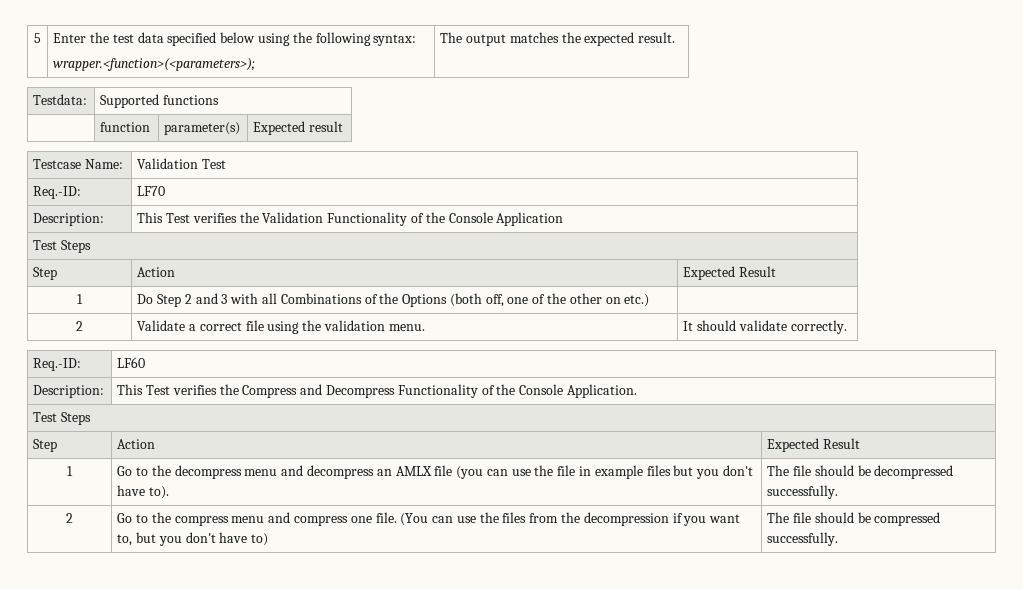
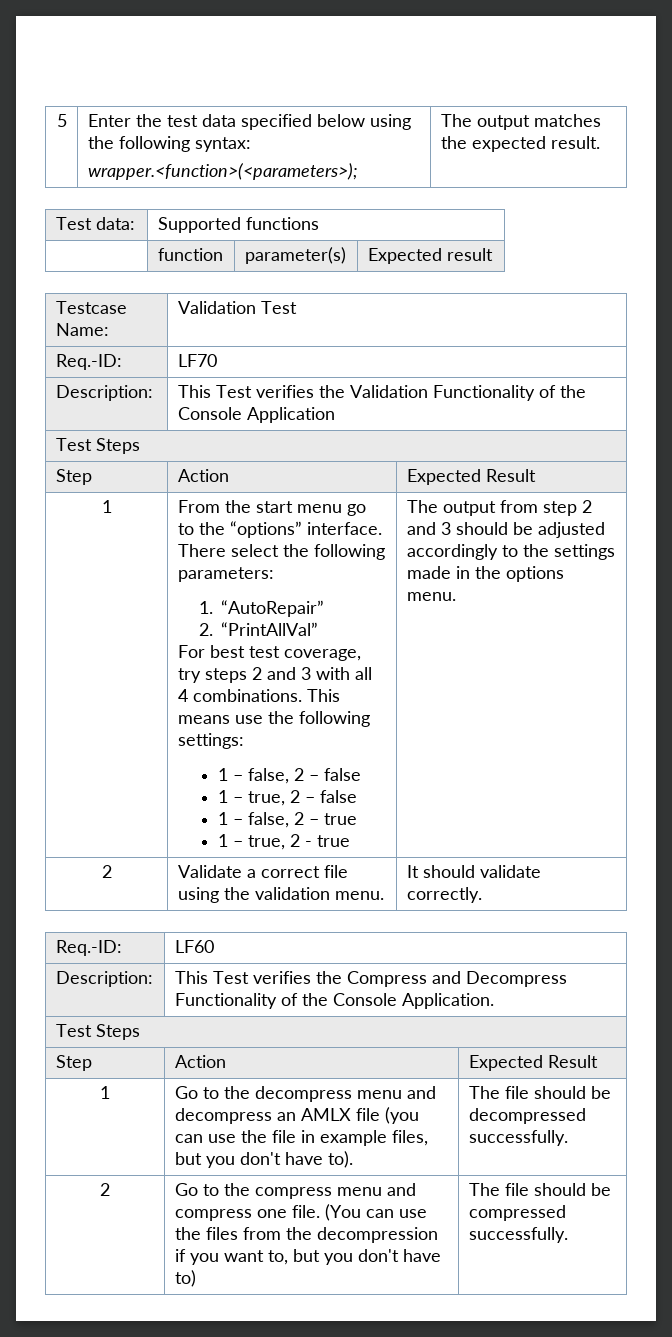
[33,94,88,105] Testdata: -> [55,217,135,230] Test data:
[137,294,182,307] Do Step -> [177,500,366,516] [177,521,382,538] [177,544,385,560] [177,567,274,582] [198,600,325,617] [198,622,319,636] [177,645,361,661] [177,668,247,683] From the start menu go to the “options” interface. There select the following parameters: // 1. “AutoRepair” // 2. “PrintAllVal” // For best test coverage, try steps
[280,293,650,307] Combinations of the Options (both off, one of the other on etc.) | -> [177,689,340,702] [177,711,370,727] [177,733,244,749] [217,768,361,784] [217,790,357,806] [217,812,357,828] [217,834,350,850] [406,500,592,516] [406,522,605,538] [406,544,615,560] [406,566,564,582] [406,592,456,601] 4 combinations. This means use the following settings: // 1 – false, 2 – false // 1 – true, 2 – false // 1 – false, 2 – true // 1 – true, 2 - true | The output from step 2 and 3 should be adjusted accordingly to the settings made in the options menu.
[646,465,671,476] files -> [391,1130,428,1146] files,

